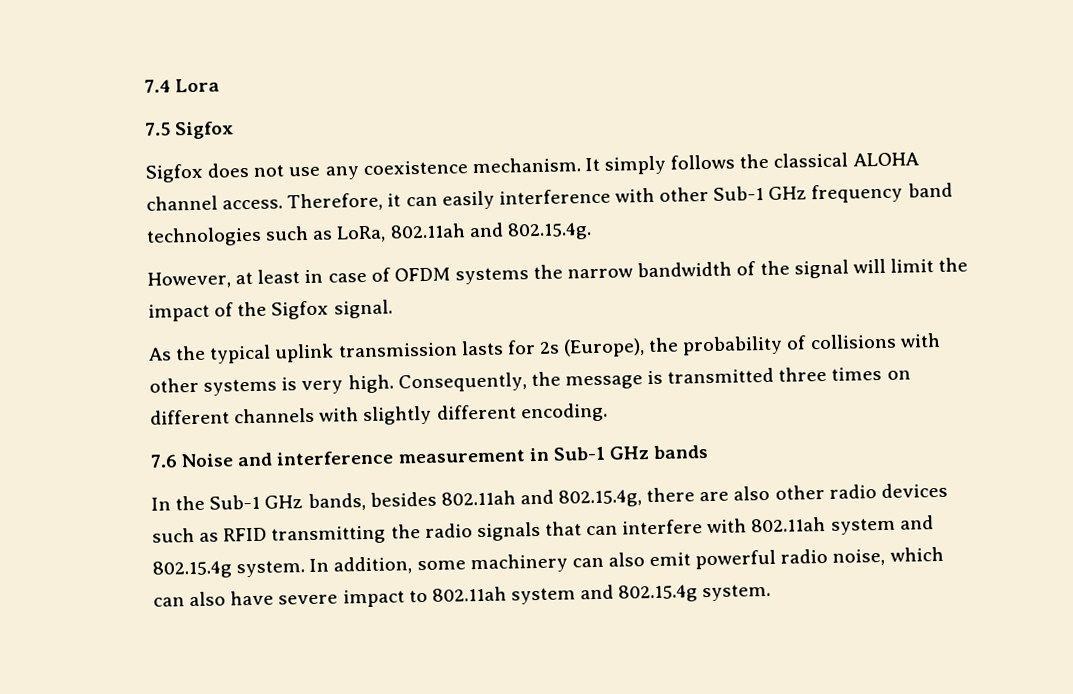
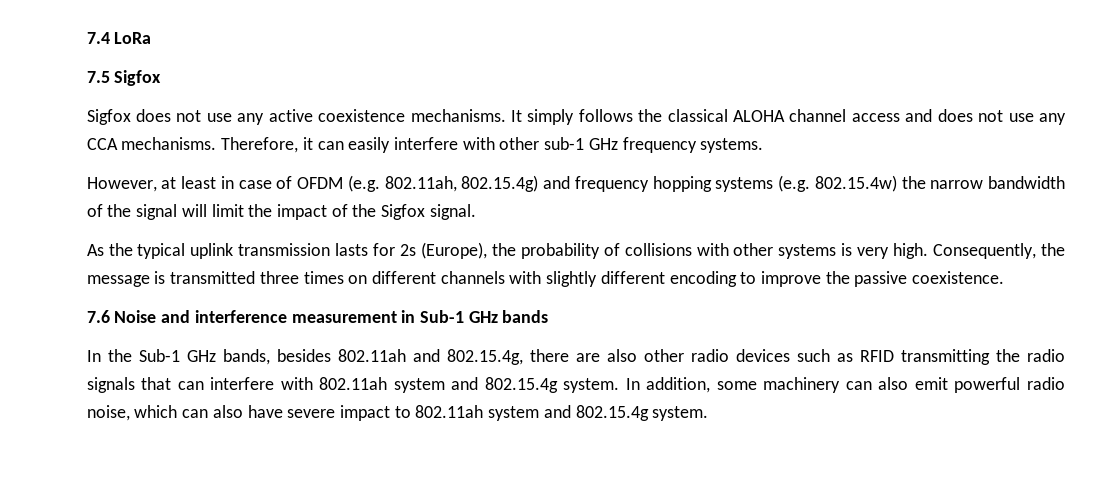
[175,78,221,93] Lora -> [114,32,152,44] LoRa
[362,157,581,176] coexistence mechanism. -> [268,109,506,122] active coexistence mechanisms.
[222,199,284,210] access. -> [851,109,1066,125] [86,137,217,150] access and does not use any CCA mechanisms.
[498,186,765,205] interference with other Sub-1 -> [393,137,585,150] interfere with other sub-1
[907,182,953,198] [145,222,592,247] band technologies such as LoRa, 802.11ah and 802.15.4g. -> [700,138,764,153] systems.
[454,267,529,285] systems -> [347,175,897,192] (e.g. 802.11ah, 802.15.4g) and frequency hopping systems (e.g. 802.15.4w)
[519,402,608,423] encoding. -> [669,271,1005,287] encoding to improve the passive coexistence.

